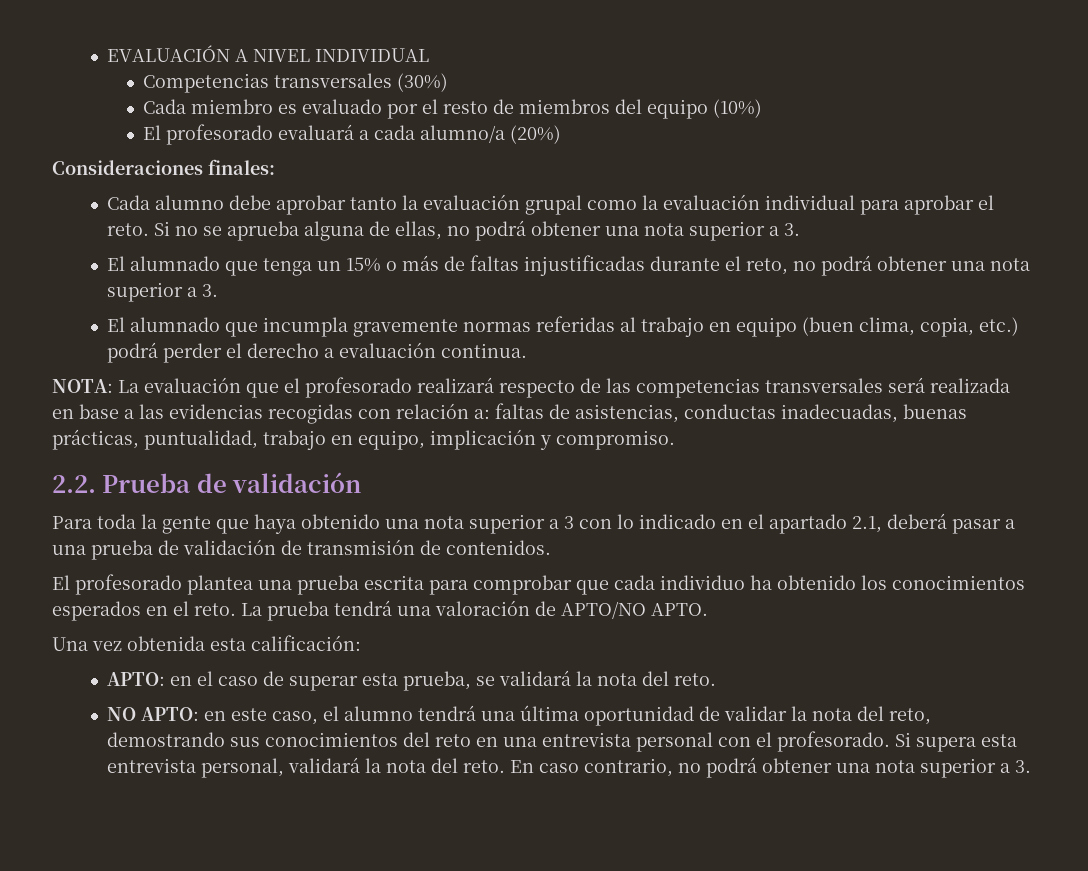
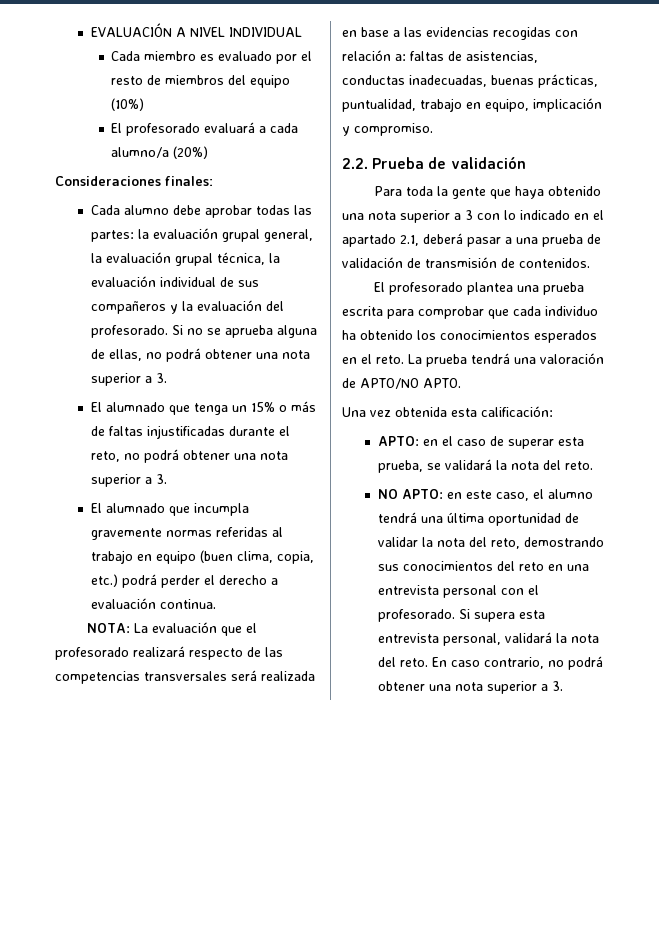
[142,73,448,93] // Competencias transversales (30%) -> (302, 32) none
[350,194,995,215] [107,223,150,236] tanto la evaluación grupal como la evaluación individual para aprobar el reto. -> [255,205,312,215] [90,228,313,242] [90,252,280,266] [90,276,259,287] [90,300,284,314] [90,325,168,338] todas las partes: la evaluación grupal general, la evaluación grupal técnica, la evaluación individual de sus compañeros y la evaluación del profesorado.

